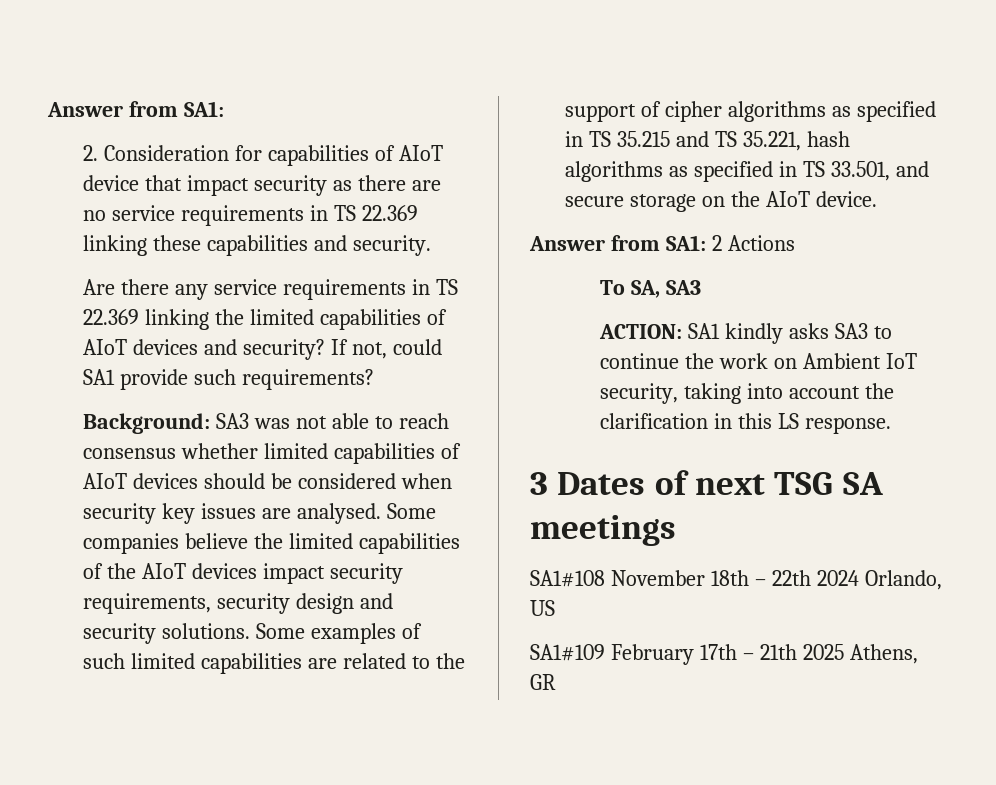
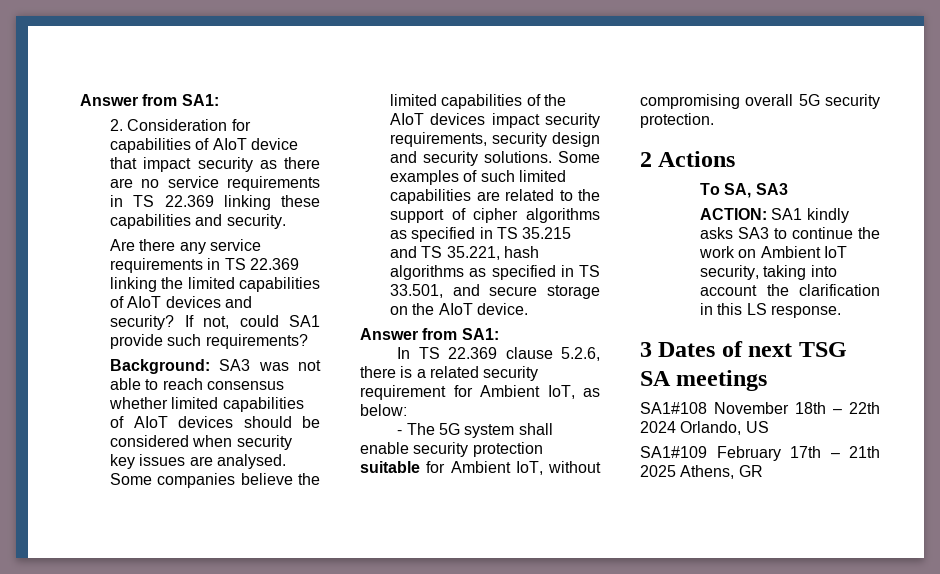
(706, 243) none -> [397,347,600,361] [360,366,539,381] [360,385,600,400] [360,404,407,416] [397,423,553,438] [360,442,543,457] [360,461,601,475] [640,94,880,109] [640,113,714,128] // In TS 22.369 clause 5.2.6, there is a related security requirement for Ambient IoT, as below: // - The 5G system shall enable security protection suitable for Ambient IoT, without compromising overall 5G security protection. //

